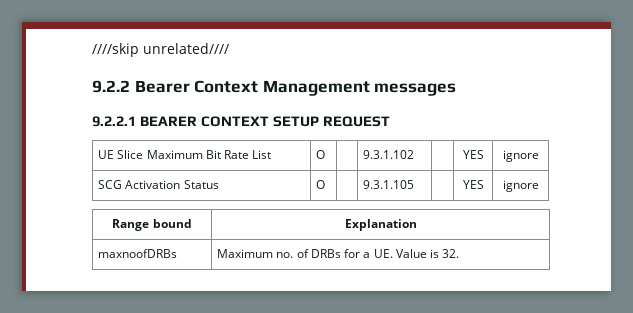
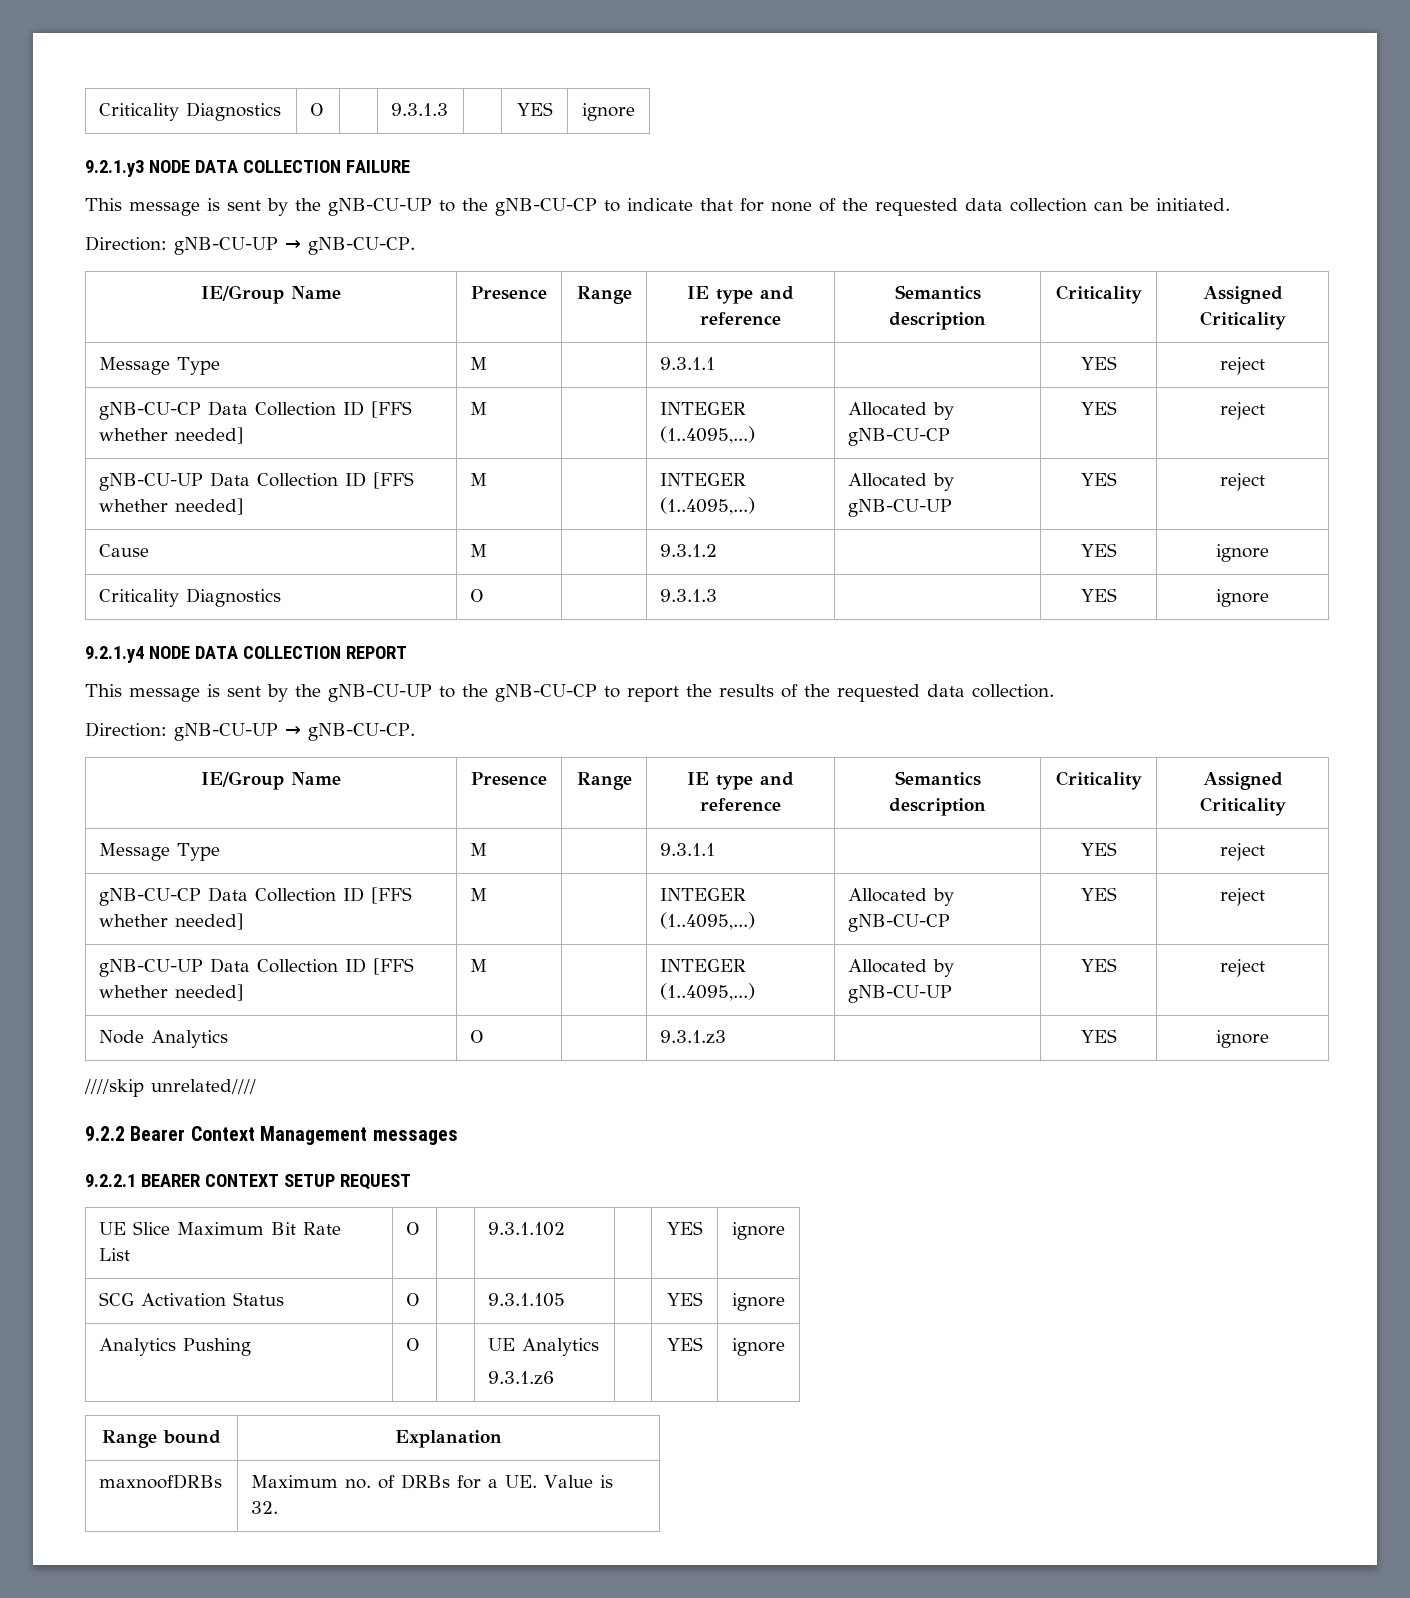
(92, 50) none -> [99,102,282,121] [310,103,325,116] [391,103,449,116] [516,102,553,116] [582,103,635,121] [85,160,410,177] [85,198,1230,216] [85,236,415,255] [201,285,341,304] [471,286,547,300] [576,286,632,304] [687,286,794,304] [700,312,781,325] [894,285,981,300] [889,312,986,330] [1055,285,1142,304] [1202,286,1283,304] [1199,311,1286,330] [99,357,221,375] [470,357,488,370] [660,357,716,370] [1080,356,1117,370] [1220,357,1265,375] [99,401,413,420] [99,427,245,444] [470,402,488,415] [660,402,747,415] [660,426,756,444] [848,402,955,420] [848,428,951,446] [1080,401,1117,415] [1220,402,1265,420] [99,472,415,491] [99,498,245,515] [470,473,488,486] [660,473,747,486] [660,497,756,515] [848,473,955,491] [848,499,953,517] [1080,472,1117,486] [1220,473,1265,491] [99,544,150,557] [470,544,488,557] [660,544,718,557] [1080,543,1117,557] [1216,544,1269,562] [99,588,282,607] [470,589,485,602] [660,589,718,602] [1080,588,1117,602] [1216,589,1269,607] [85,646,407,663] [85,684,1054,702] [85,722,415,741] [201,771,341,790] [471,772,547,786] [576,772,632,790] [687,772,794,790] [700,798,781,811] [894,771,981,786] [889,798,986,816] [1055,771,1142,790] [1202,772,1283,790] [1199,797,1286,816] [99,843,221,861] [470,843,488,856] [660,843,716,856] [1080,842,1117,856] [1220,843,1265,861] [99,887,413,906] [99,913,245,930] [470,888,488,901] [660,888,747,901] [660,912,756,930] [848,888,955,906] [848,914,951,932] [1080,887,1117,901] [1220,888,1265,906] [99,958,415,977] [99,984,245,1001] [470,959,488,972] [660,959,747,972] [660,983,756,1001] [848,959,955,977] [848,985,953,1003] [1080,958,1117,972] [1220,959,1265,977] [99,1030,229,1048] [470,1030,485,1043] [660,1030,727,1044] [1080,1029,1117,1043] [1216,1030,1269,1048] Criticality Diagnostics | O | | 9.3.1.3 | | YES | ignore // 9.2.1.y3 NODE DATA COLLECTION FAILURE // This message is sent by the gNB-CU-UP to the gNB-CU-CP to indicate that for none of the requested data collection can be initiated. // Direction: gNB-CU-UP → gNB-CU-CP. // IE/Group Name | Presence | Range | IE type and reference | Semantics description | Criticality | Assigned Criticality // Message Type | M | | 9.3.1.1 | | YES | reject // gNB-CU-CP Data Collection ID [FFS whether needed] | M | | INTEGER (1..4095,...) | Allocated by gNB-CU-CP | YES | reject // gNB-CU-UP Data Collection ID [FFS whether needed] | M | | INTEGER (1..4095,...) | Allocated by gNB-CU-UP | YES | reject // Cause | M | | 9.3.1.2 | | YES | ignore // Criticality Diagnostics | O | | 9.3.1.3 | | YES | ignore // 9.2.1.y4 NODE DATA COLLECTION REPORT // This message is sent by the gNB-CU-UP to the gNB-CU-CP to report the results of the requested data collection. // Direction: gNB-CU-UP → gNB-CU-CP. // IE/Group Name | Presence | Range | IE type and reference | Semantics description | Criticality | Assigned Criticality // Message Type | M | | 9.3.1.1 | | YES | reject // gNB-CU-CP Data Collection ID [FFS whether needed] | M | | INTEGER (1..4095,...) | Allocated by gNB-CU-CP | YES | reject // gNB-CU-UP Data Collection ID [FFS whether needed] | M | | INTEGER (1..4095,...) | Allocated by gNB-CU-UP | YES | reject // Node Analytics | O | | 9.3.1.z3 | | YES | ignore //
(539, 186) none -> [99,1338,252,1356] [406,1338,421,1351] [488,1338,600,1356] [488,1371,555,1385] [666,1337,703,1351] [732,1338,785,1356] // Analytics Pushing | O | | UE Analytics // 9.3.1.z6 | | YES | ignore

